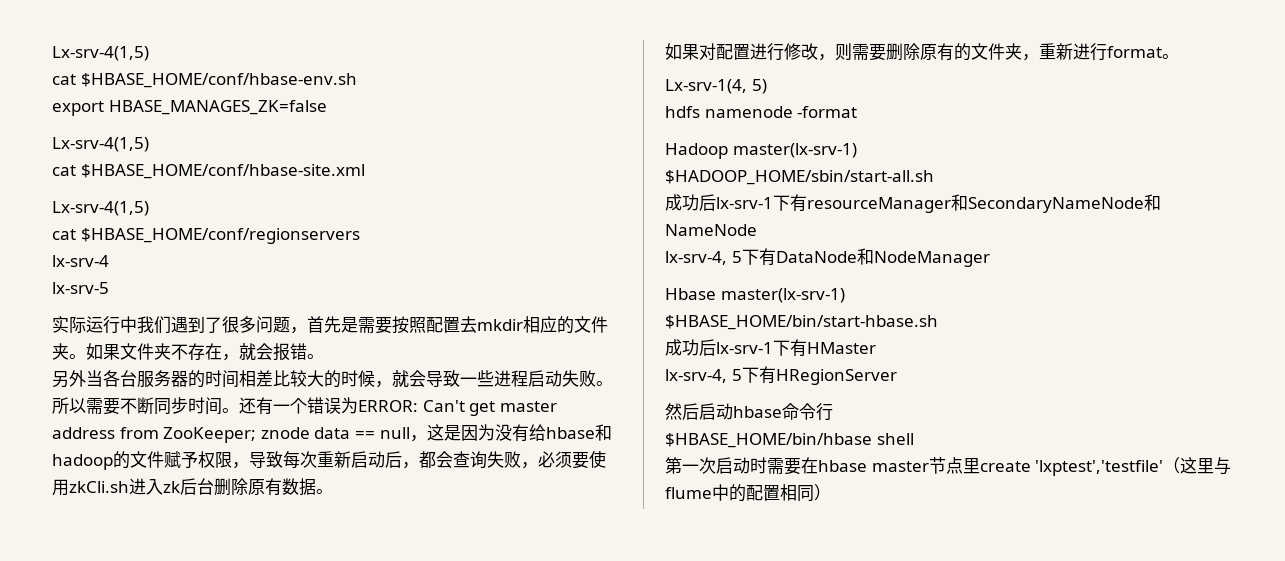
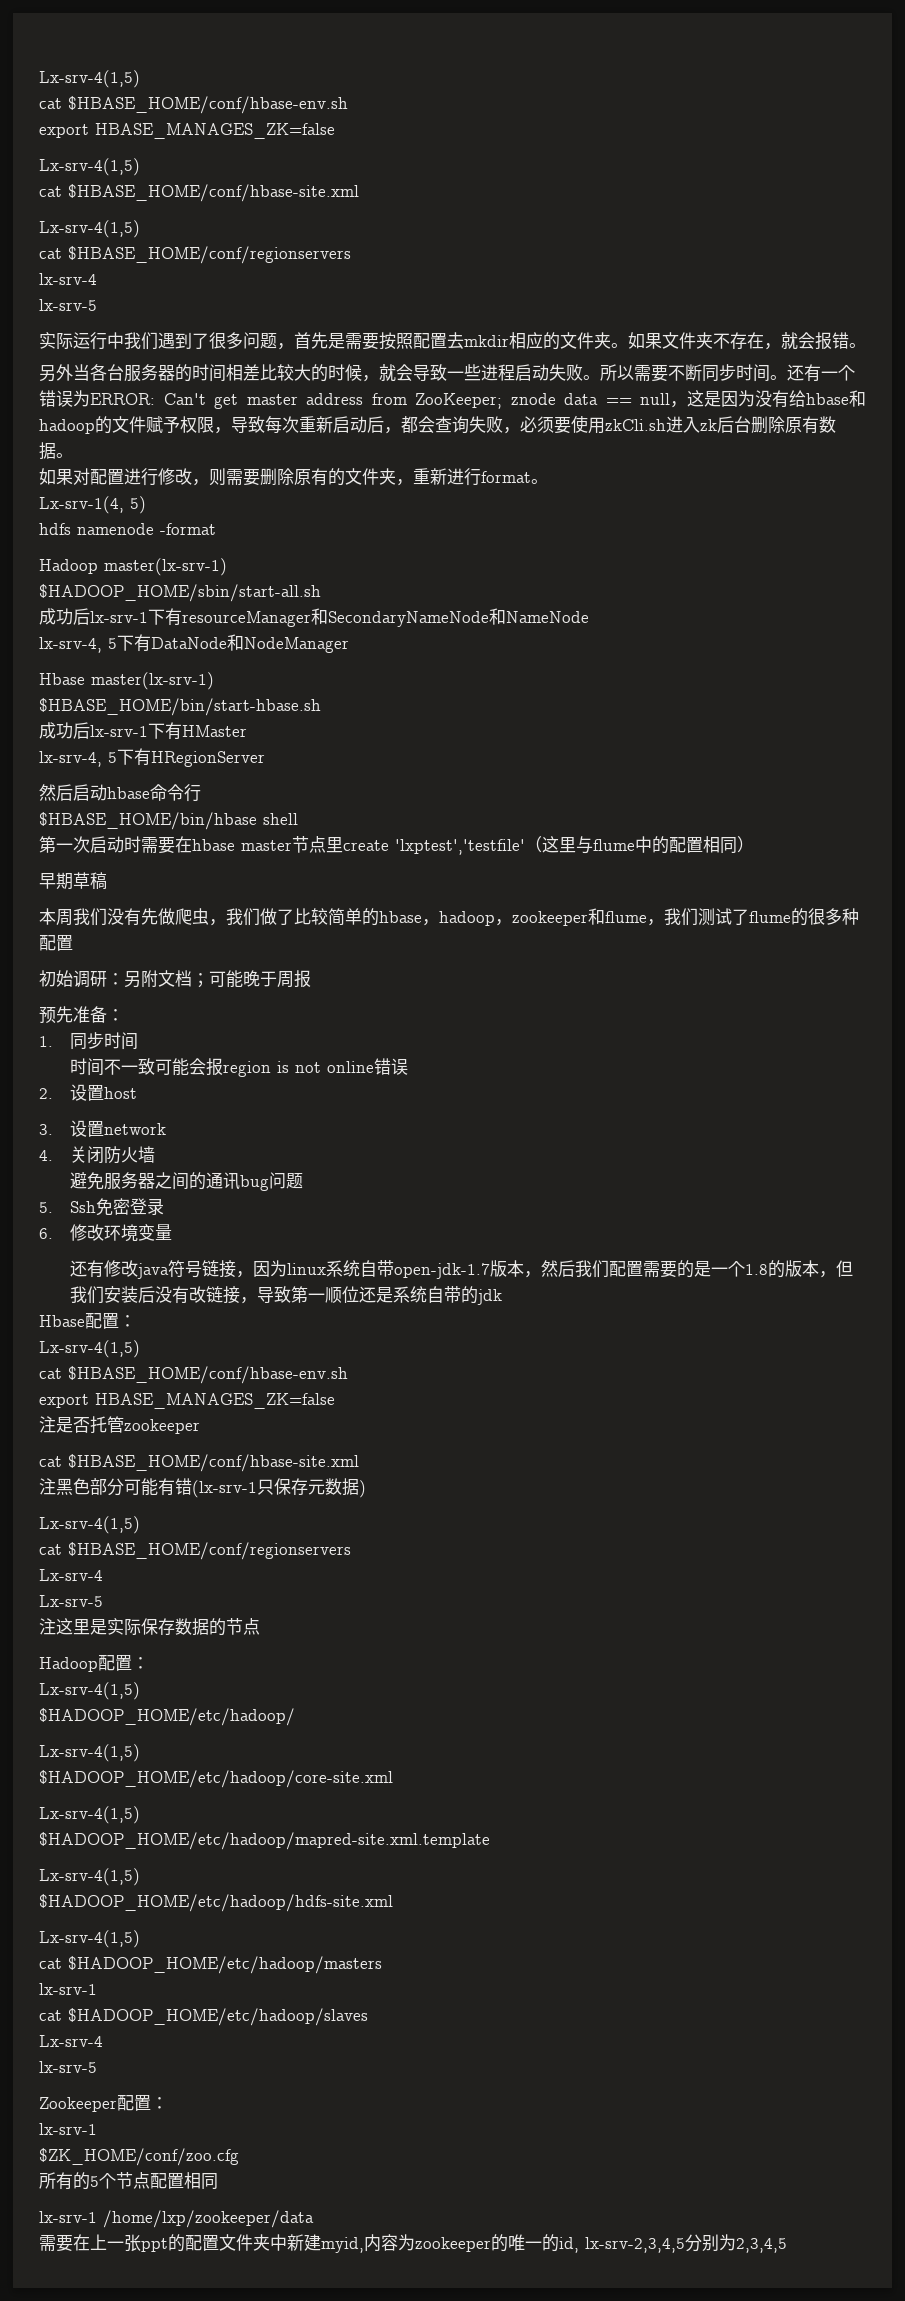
(831, 492) none -> [39,872,107,890] [39,908,859,926] [39,935,73,951] [39,970,311,988] [39,1006,124,1024] [39,1032,139,1050] [70,1058,409,1077] [39,1084,138,1101] [39,1120,167,1137] [39,1146,156,1164] [70,1172,304,1191] [39,1198,165,1216] [39,1224,173,1242] [70,1260,854,1279] [70,1286,503,1305] [39,1313,136,1329] [39,1340,140,1358] [39,1366,348,1384] [39,1393,335,1409] [39,1416,200,1434] [39,1454,359,1472] [39,1478,366,1498] [39,1516,140,1534] [39,1542,351,1560] [39,1569,103,1581] [39,1595,103,1607] [39,1618,260,1636] [39,1655,149,1672] [39,1682,140,1700] [39,1708,295,1726] [39,1744,140,1762] [39,1770,393,1788] [39,1806,140,1824] [39,1832,490,1850] [39,1868,140,1886] [39,1894,393,1912] [39,1930,140,1948] [39,1956,382,1974] [39,1983,97,1995] [39,2008,368,2026] [39,2035,103,2047] [39,2061,97,2073] [39,2095,168,2112] [39,2123,97,2135] [39,2148,239,2166] [39,2172,218,2190] [39,2210,314,2228] [39,2234,787,2253] // 早期草稿 // 本周我们没有先做爬虫，我们做了比较简单的hbase，hadoop，zookeeper和flume，我们测试了flume的很多种配置 // 初始调研：另附文档；可能晚于周报 // 预先准备： // 1.同步时间 // 时间不一致可能会报region is not online错误 // 2.设置host // 3.设置network // 4.关闭防火墙 // 避免服务器之间的通讯bug问题 // 5. Ssh免密登录 // 6.修改环境变量 // 还有修改java符号链接，因为linux系统自带open-jdk-1.7版本，然后我们配置需要的是一个1.8的版本，但我们安装后没有改链接，导致第一顺位还是系统自带的jdk // Hbase配置： // Lx-srv-4(1,5) // cat $HBASE_HOME/conf/hbase-env.sh // export HBASE_MANAGES_ZK=false // 注是否托管zookeeper // cat $HBASE_HOME/conf/hbase-site.xml // 注黑色部分可能有错(lx-srv-1只保存元数据) // Lx-srv-4(1,5) // cat $HBASE_HOME/conf/regionservers // Lx-srv-4 // Lx-srv-5 // 注这里是实际保存数据的节点 // Hadoop配置： // Lx-srv-4(1,5) // $HADOOP_HOME/etc/hadoop/ // Lx-srv-4(1,5) // $HADOOP_HOME/etc/hadoop/core-site.xml // Lx-srv-4(1,5) // $HADOOP_HOME/etc/hadoop/mapred-site.xml.template // Lx-srv-4(1,5) // $HADOOP_HOME/etc/hadoop/hdfs-site.xml // Lx-srv-4(1,5) // cat $HADOOP_HOME/etc/hadoop/masters // lx-srv-1 // cat $HADOOP_HOME/etc/hadoop/slaves // Lx-srv-4 // lx-srv-5 // Zookeeper配置： // lx-srv-1 // $ZK_HOME/conf/zoo.cfg // 所有的5个节点配置相同 // lx-srv-1 /home/lxp/zookeeper/data // 需要在上一张ppt的配置文件夹中新建myid,内容为zookeeper的唯一的id, lx-srv-2,3,4,5分别为2,3,4,5

